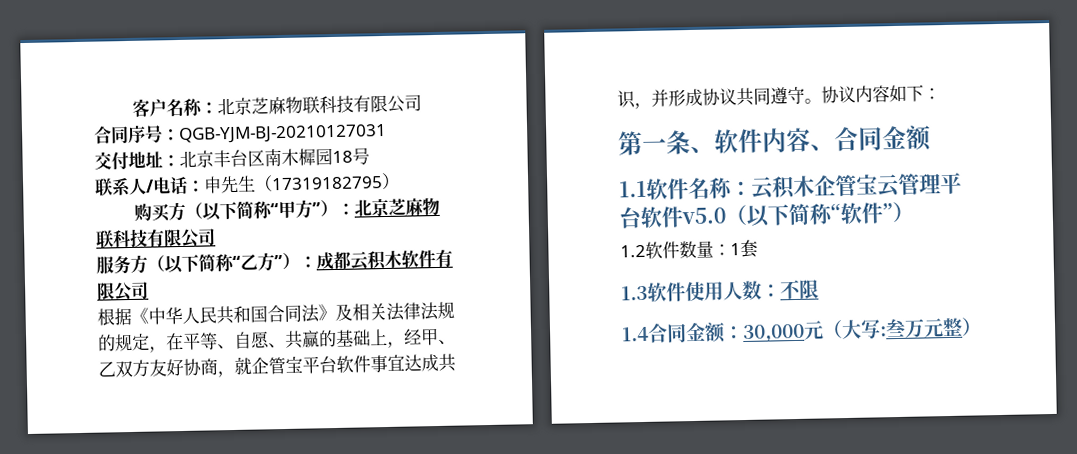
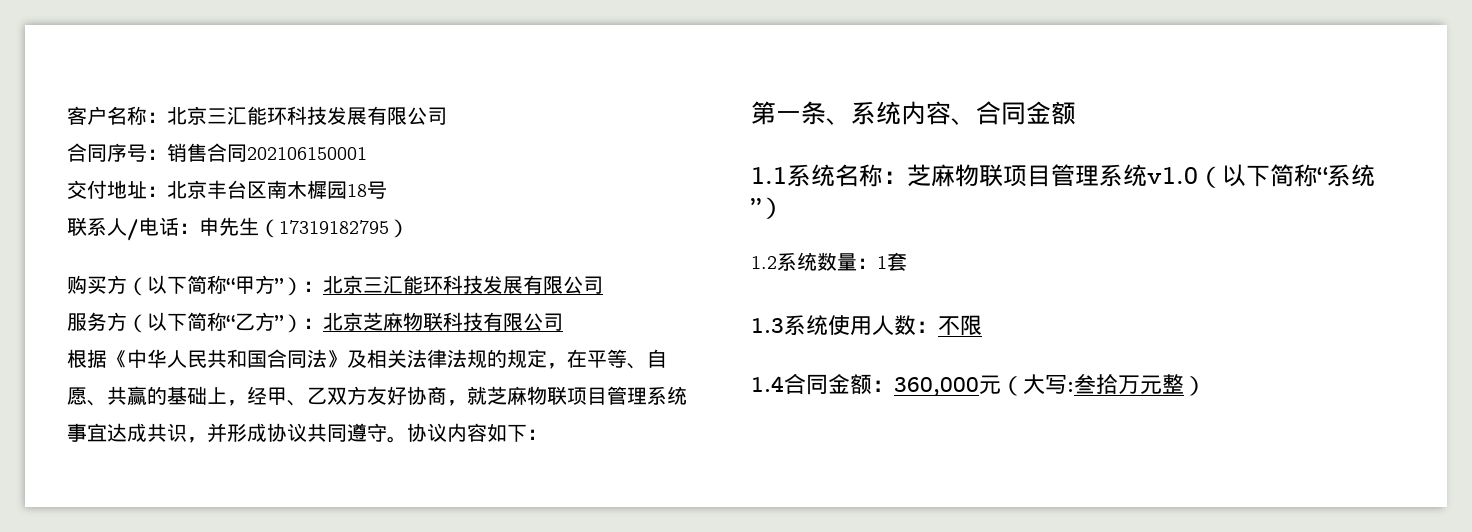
[251,95,355,115] 芝麻物联科技 -> [207,106,367,125] 三汇能环科技发展
[178,123,387,145] QGB-YJM-BJ-20210127031 -> [167,143,367,162] 销售合同202106150001
[388,197,441,216] [95,228,148,248] 芝麻物联科技 -> [363,275,523,294] 三汇能环科技发展
[316,250,436,271] 成都云积木软件 -> [323,312,483,331] 北京芝麻物联科技
[251,355,371,375] 企管宝平台软件 -> [487,386,687,405] 芝麻物联项目管理系统
[714,128,763,154] 软件 -> [851,101,901,125] 系统
[646,172,962,200] [619,202,883,229] 软件名称：云积木企管宝云管理平台软件v5.0（以下简称“软件 -> [787,164,1375,188] 系统名称：芝麻物联项目管理系统v1.0（以下简称“系统
[645,241,680,259] 软件 -> [777,252,817,271] 系统
[647,282,686,302] 软件 -> [784,315,828,335] 系统
[742,323,805,344] 30,000 -> [894,377,979,396] 360,000
(906, 328) none -> [1096,374,1118,394] 拾

